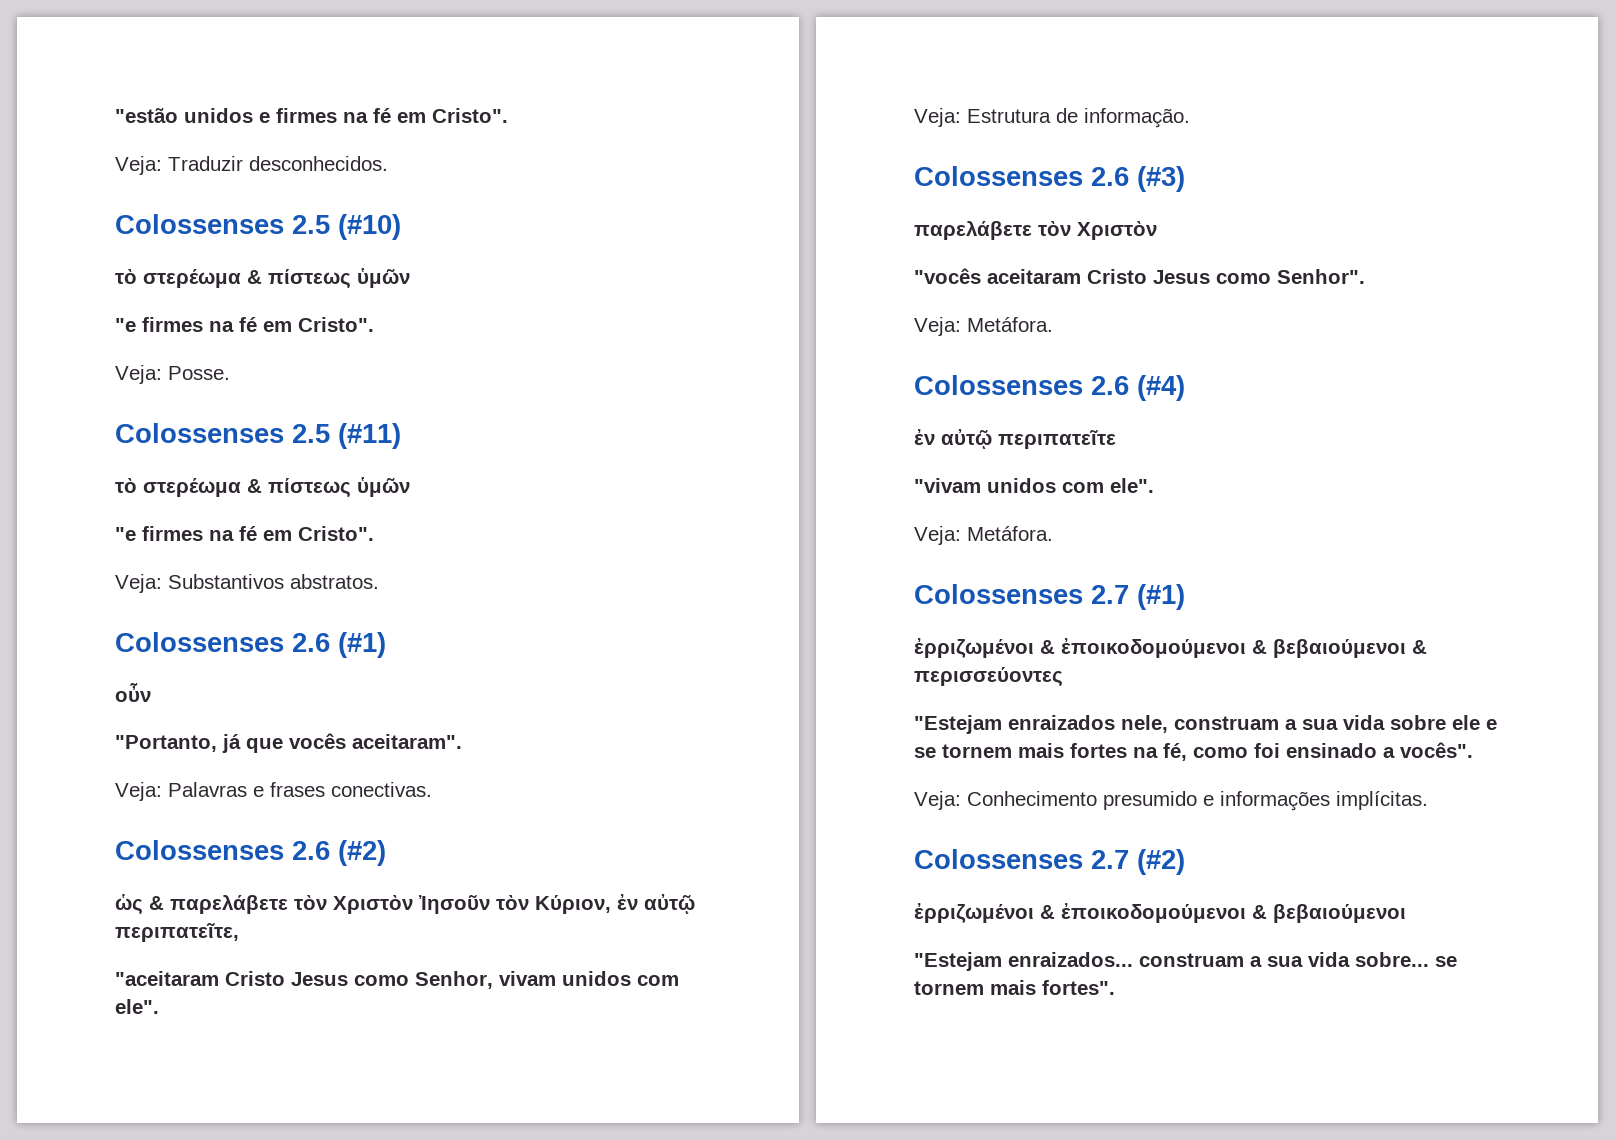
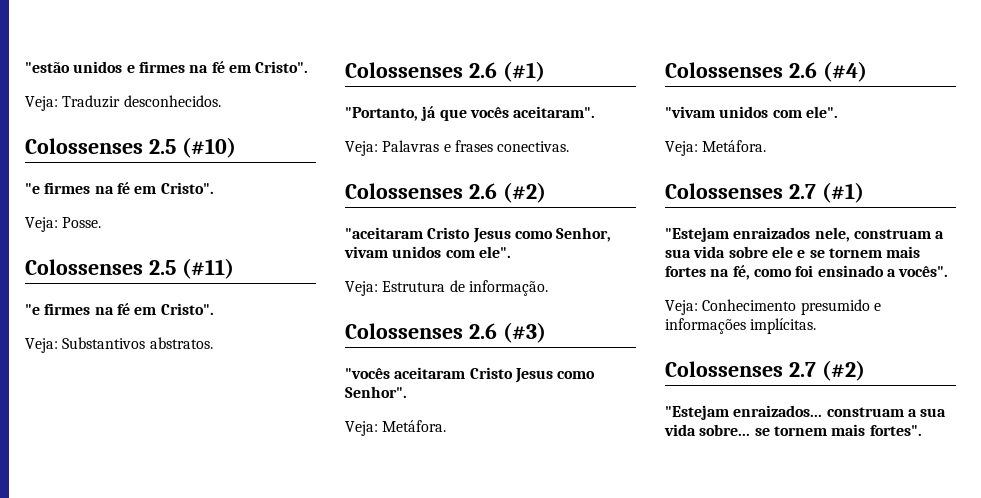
[115,268,410,289] // τὸ στερέωμα & πίστεως ὑμῶν -> (236, 147) none
[115,477,410,498] // τὸ στερέωμα & πίστεως ὑμῶν -> (234, 268) none
[115,683,151,702] // οὖν -> (545, 71) none
[115,894,695,915] [115,923,239,942] // ὡς & παρελάβετε τὸν Χριστὸν Ἰησοῦν τὸν Κύριον, ἐν αὐτῷ περιπατεῖτε, -> (546, 192) none
[914,221,1157,240] // παρελάβετε τὸν Χριστὸν -> (546, 332) none
[914,429,1116,449] // ἐν αὐτῷ περιπατεῖτε -> (867, 71) none
[914,638,1427,658] [914,667,1063,687] // ἐρριζωμένοι & ἐποικοδομούμενοι & βεβαιούμενοι & περισσεύοντες -> (864, 192) none
[914,903,1406,923] // ἐρριζωμένοι & ἐποικοδομούμενοι & βεβαιούμενοι -> (865, 370) none

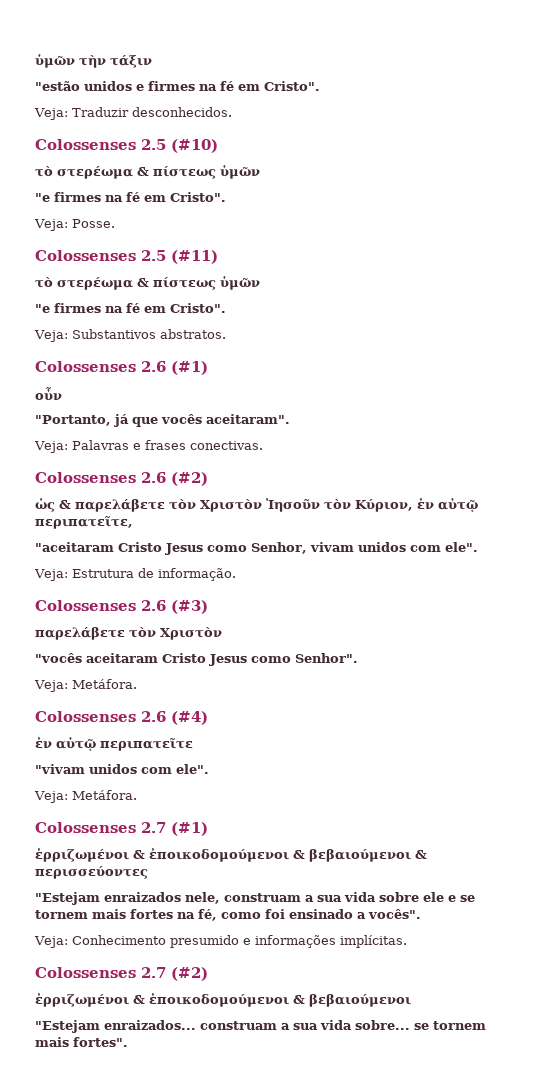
(25, 67) none -> [35,54,152,68] ὑμῶν τὴν τάξιν //
(236, 147) none -> [35,165,260,179] // τὸ στερέωμα & πίστεως ὑμῶν
(234, 268) none -> [35,276,260,290] // τὸ στερέωμα & πίστεως ὑμῶν
(545, 71) none -> [35,387,62,401] // οὖν
(546, 192) none -> [35,498,478,513] [35,516,133,529] // ὡς & παρελάβετε τὸν Χριστὸν Ἰησοῦν τὸν Κύριον, ἐν αὐτῷ περιπατεῖτε,
(546, 332) none -> [35,626,222,640] // παρελάβετε τὸν Χριστὸν
(867, 71) none -> [35,737,193,752] // ἐν αὐτῷ περιπατεῖτε
(864, 192) none -> [35,848,427,862] [35,866,148,879] // ἐρριζωμένοι & ἐποικοδομούμενοι & βεβαιούμενοι & περισσεύοντες
(865, 370) none -> [35,993,411,1007] // ἐρριζωμένοι & ἐποικοδομούμενοι & βεβαιούμενοι

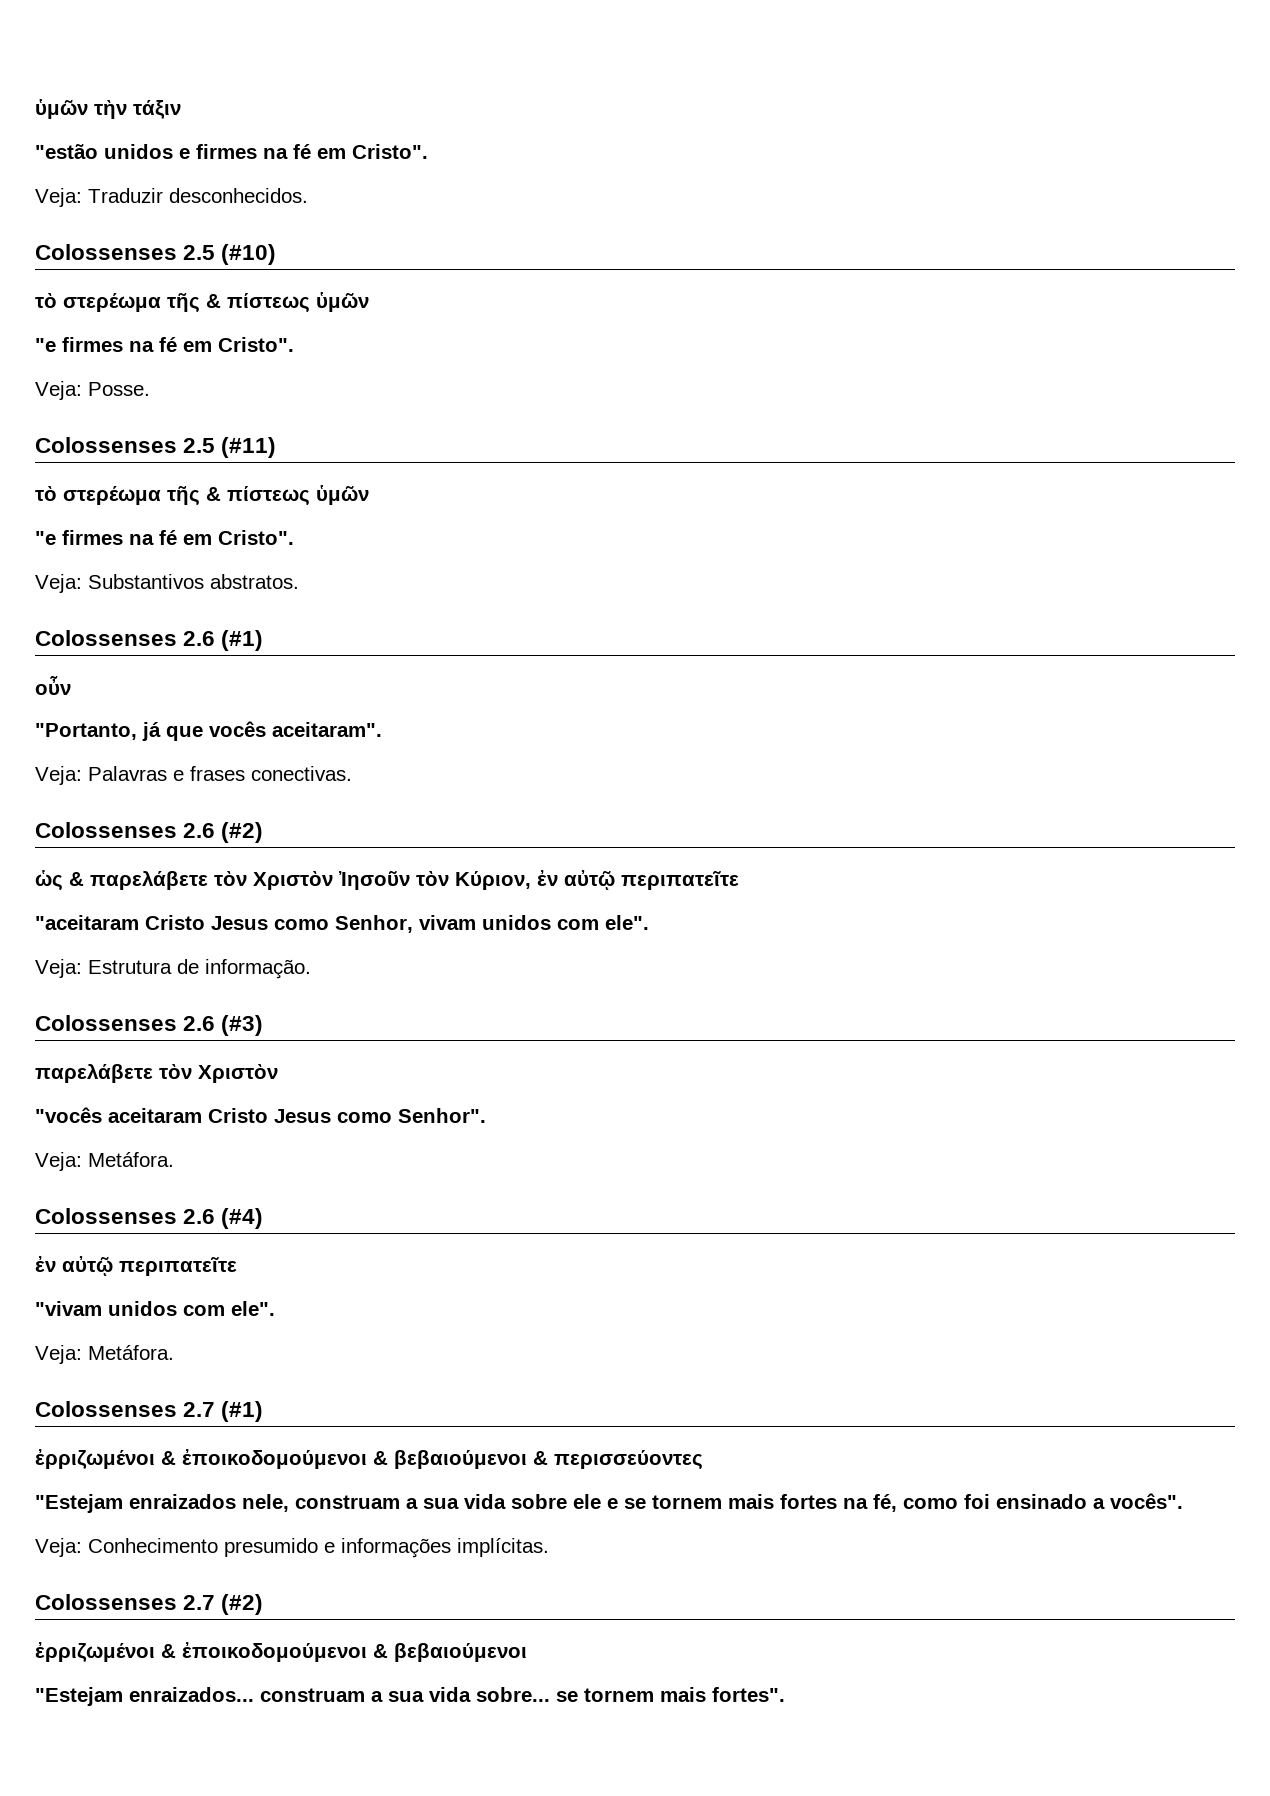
(133, 172) none -> [167,293,200,313] τῆς
(133, 283) none -> [167,486,200,506] τῆς
[35,516,133,529] περιπατεῖτε, -> [621,871,739,890] περιπατεῖτε

